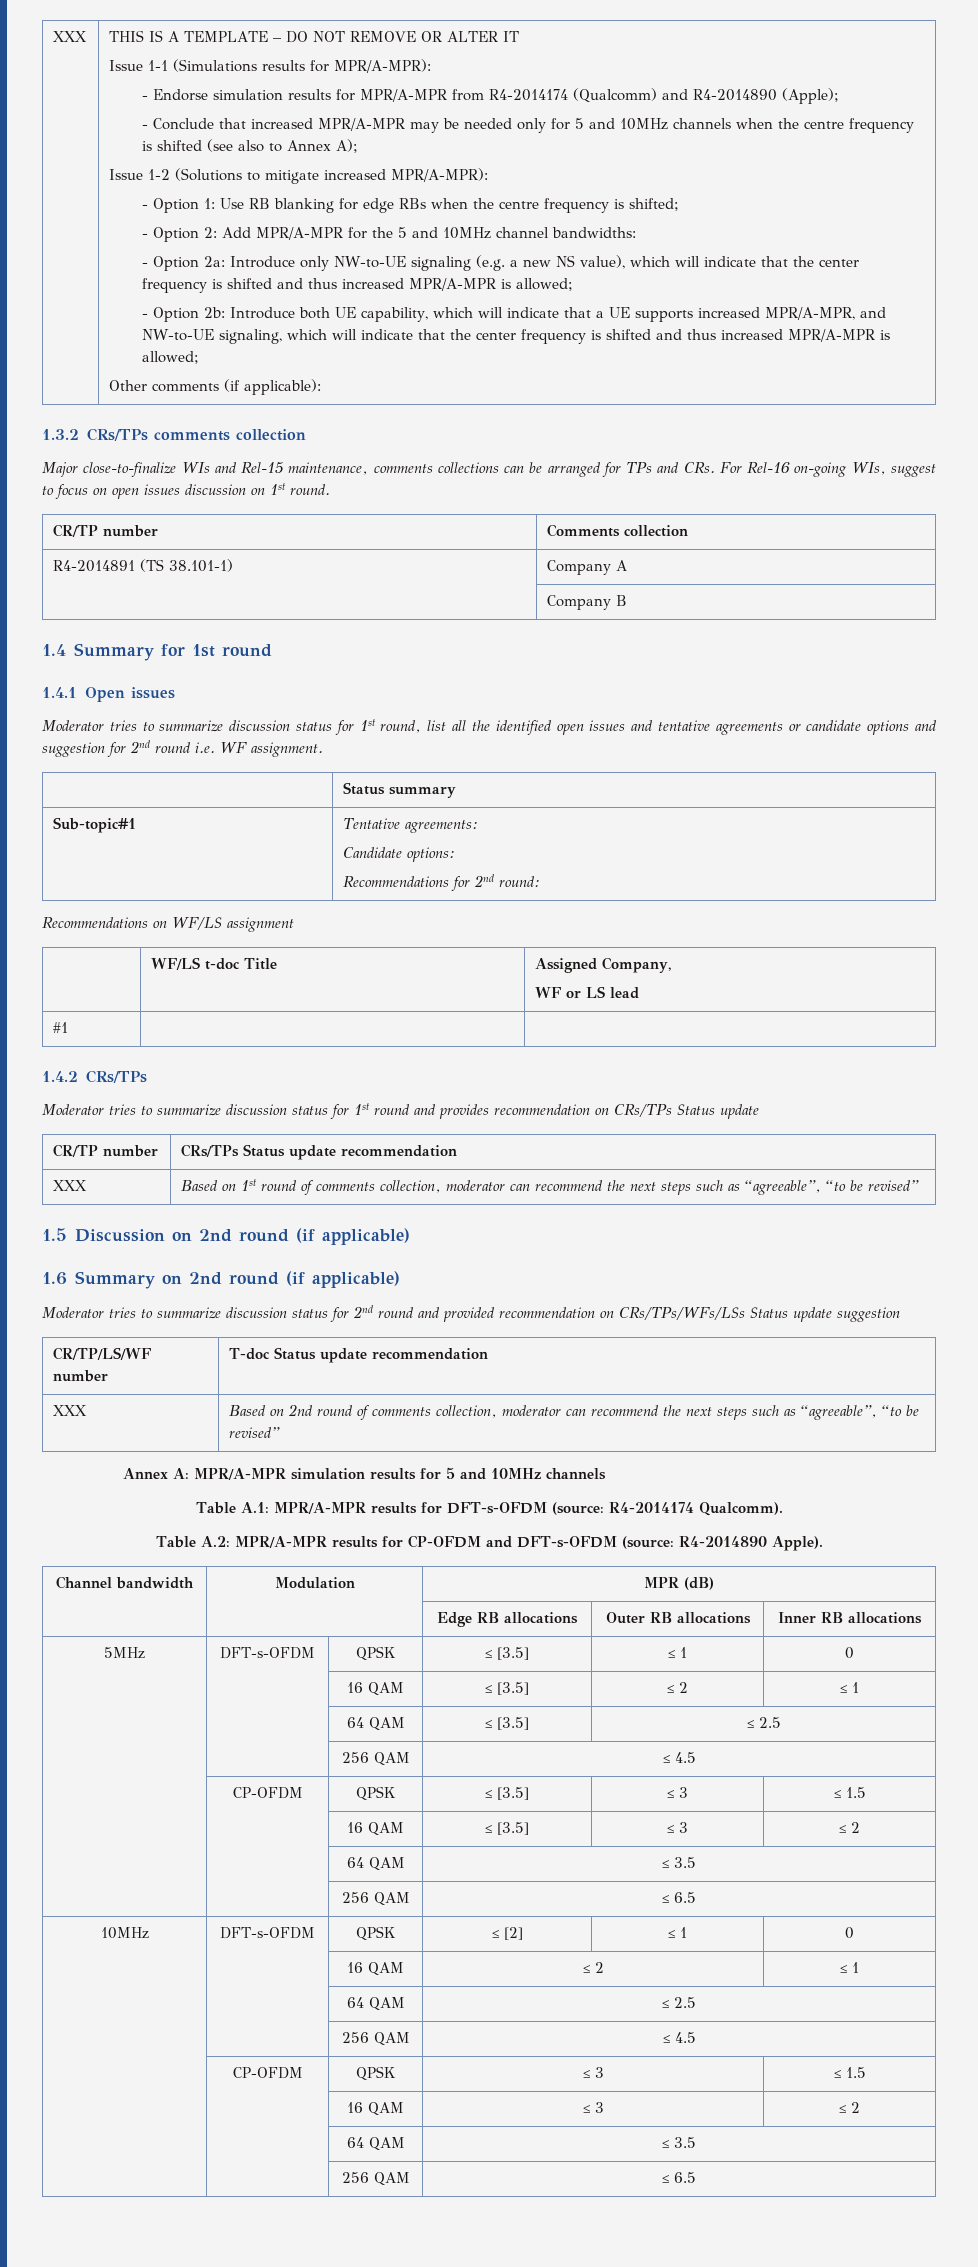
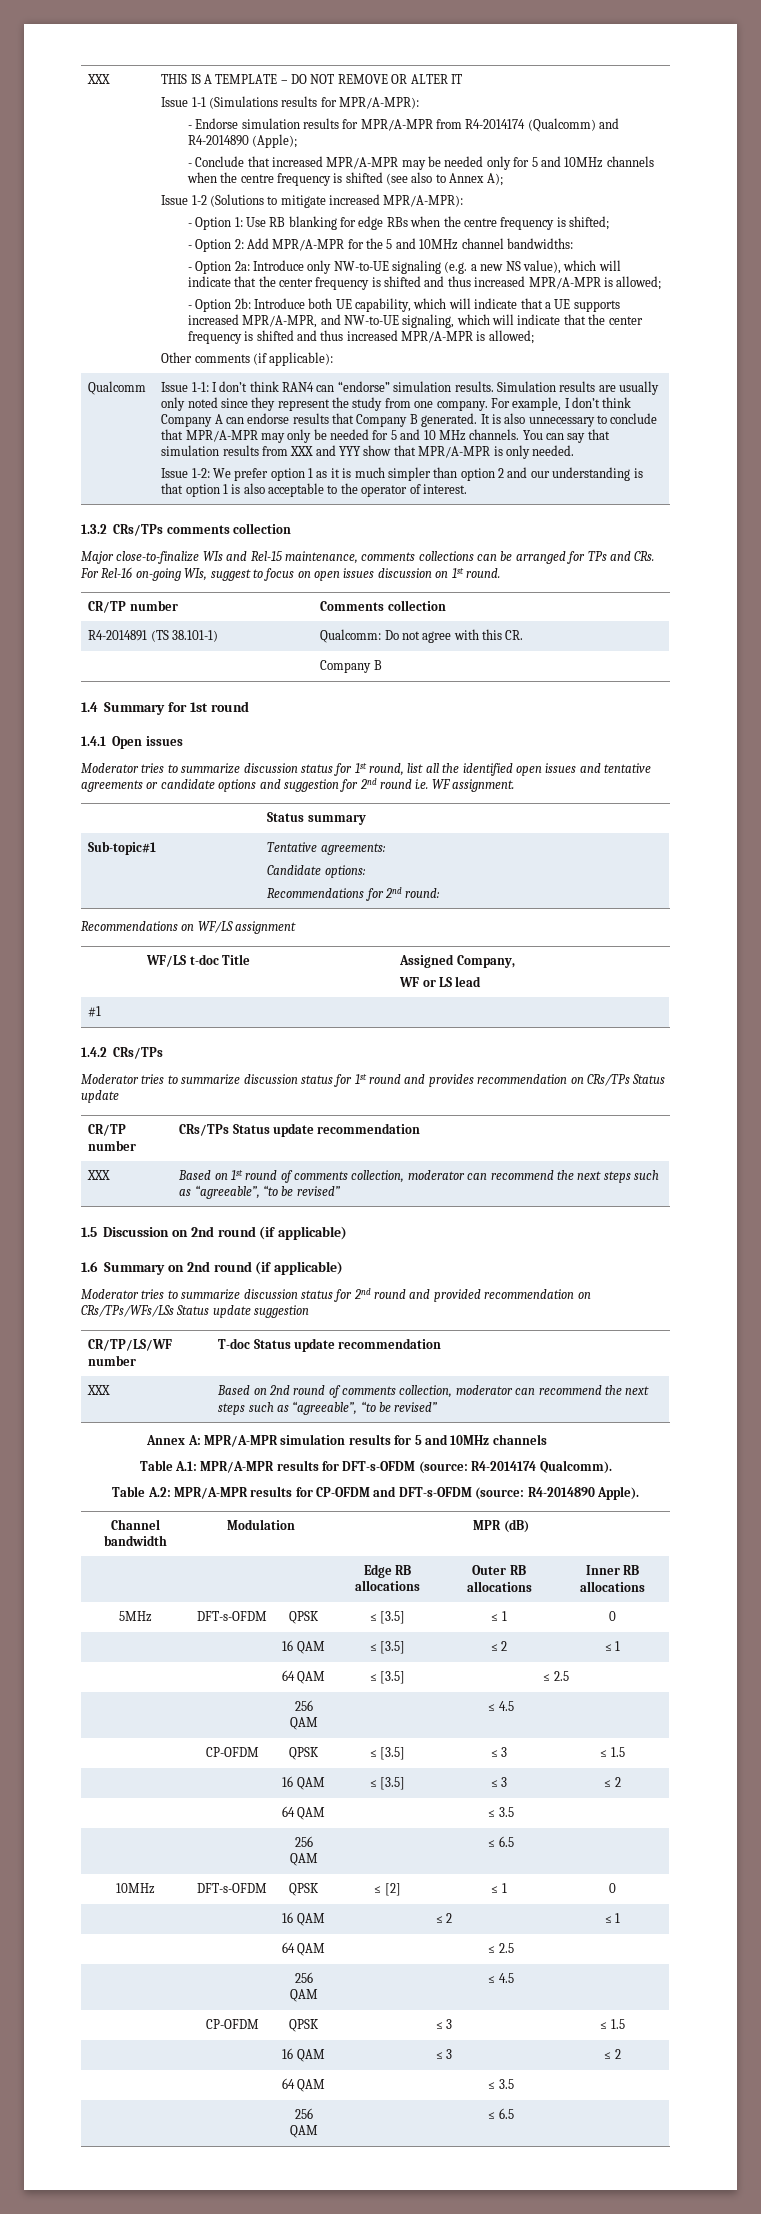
(322, 387) none -> [88,381,147,395] [161,381,660,395] [161,397,632,411] [161,413,658,427] [161,429,610,443] [161,445,575,459] [161,467,643,481] [161,483,467,497] // Qualcomm | Issue 1-1: I don’t think RAN4 can “endorse” simulation results. Simulation results are usually only noted since they represent the study from one company. For example, I don’t think Company A can endorse results that Company B generated. It is also unnecessary to conclude that MPR/A-MPR may only be needed for 5 and 10 MHz channels. You can say that simulation results from XXX and YYY show that MPR/A-MPR is only needed. // Issue 1-2: We prefer option 1 as it is much simpler than option 2 and our understanding is that option 1 is also acceptable to the operator of interest.
[547,560,628,575] Company A -> [320,629,524,643] Qualcomm: Do not agree with this CR.

